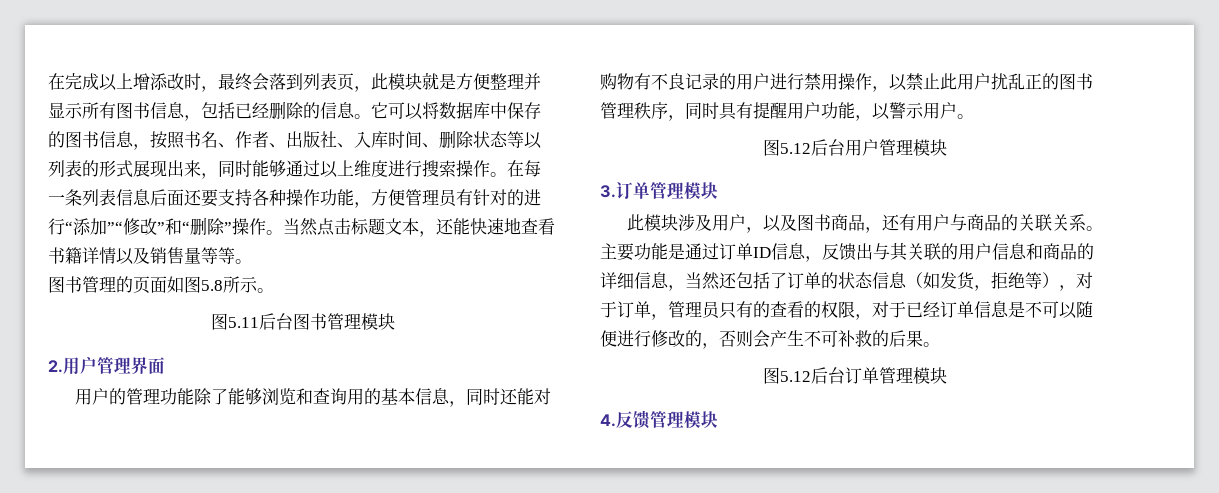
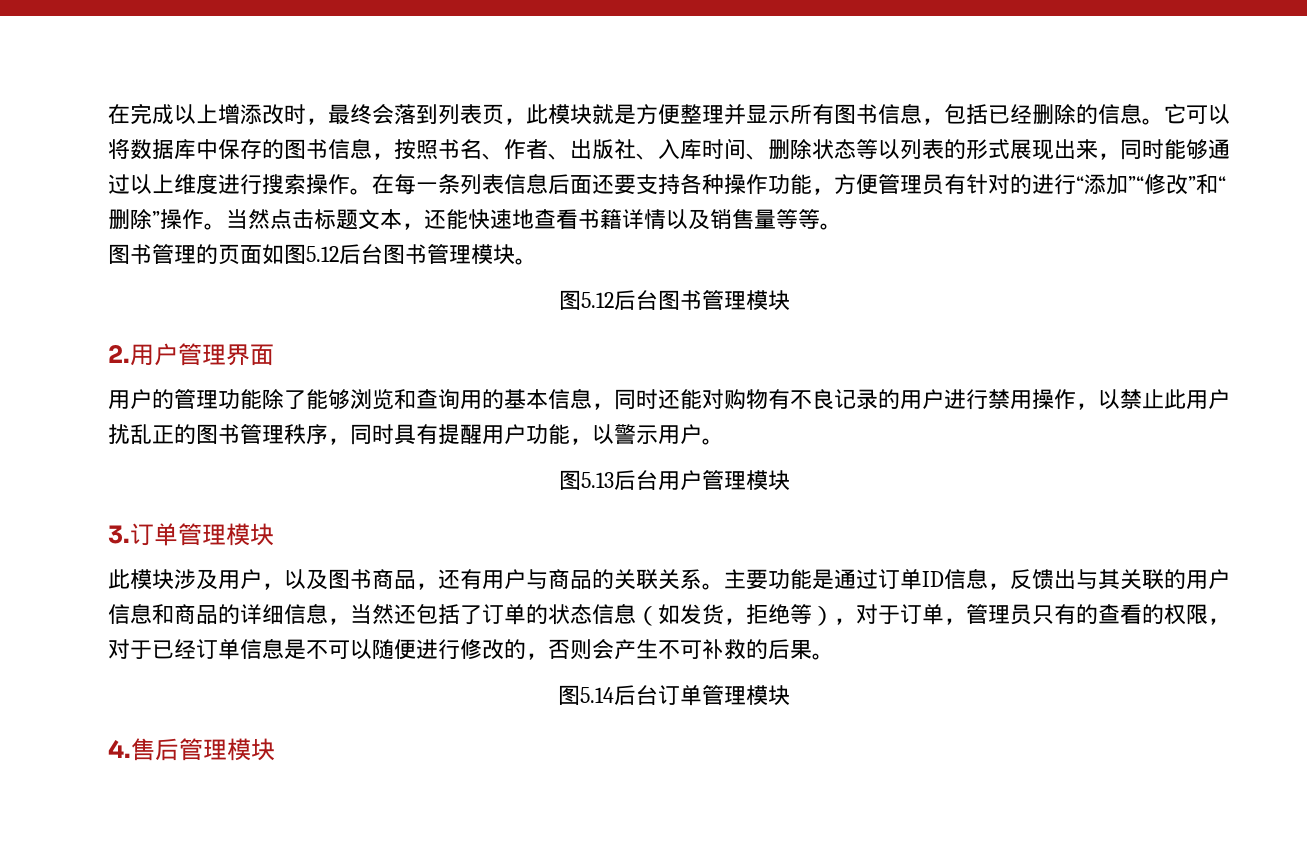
[201,276,274,293] [210,313,259,330] 5.8所示。 // 图5.11 -> [306,244,537,265] [558,290,614,310] 5.12后台图书管理模块。 // 图5.12
[779,143,811,154] 5.12 -> [580,472,614,488] 5.13
[779,371,811,382] 5.12 -> [580,687,614,703] 5.14
[616,410,650,429] 反馈 -> [131,738,179,761] 售后

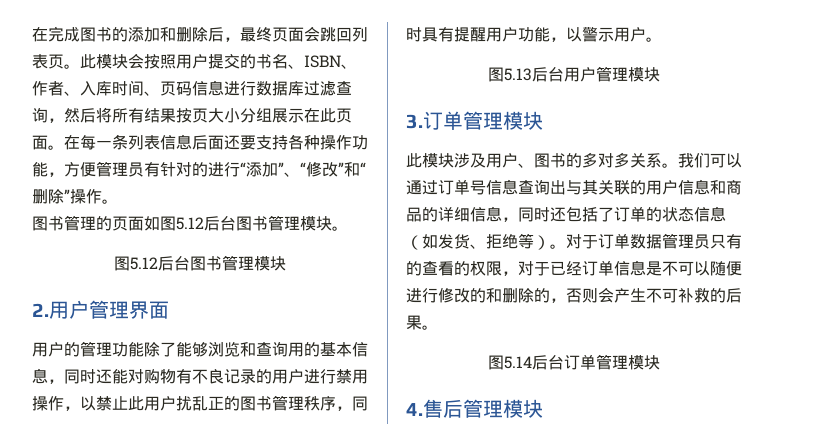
[174,103,1230,125] [108,138,1230,160] [108,174,350,195] 以上增添改时，最终会落到列表页，此模块就是方便整理并显示所有图书信息，包括已经删除的信息。它可以将数据库中保存的图书信息，按照书名、作者、出版社、入库时间、删除状态等以列表的形式展现出来，同时能够通过以上维度进行搜索操作 -> [80,26,368,42] [32,53,357,69] [32,80,352,96] [32,107,352,123] [32,135,48,150] 图书的添加和删除后，最终页面会跳回列表页。此模块会按照用户提交的书名、ISBN、作者、入库时间、页码信息进行数据库过滤查询，然后将所有结果按页大小分组展示在此页面
[1128,176,1144,192] ”“ -> [278,162,306,177] ”、“
[226,209,842,230] 当然点击标题文本，还能快速地查看书籍详情以及销售量等等。 -> (118, 201) none
[262,568,1054,590] ，以及图书商品，还有用户与商品的关联关系。主要功能是通过订单ID信息，反馈 -> [518,152,742,168] [406,179,550,195] 、图书的多对多关系。我们可以通过订单号信息查询
[350,604,394,624] 当然 -> [518,207,550,222] 同时
[724,618,746,625] ， -> [470,244,486,249] 、
[834,618,856,625] ， -> [550,244,566,249] 。
[944,618,966,625] ， -> [630,234,662,249] 数据
(526, 649) none -> [486,288,550,303] 和删除的

